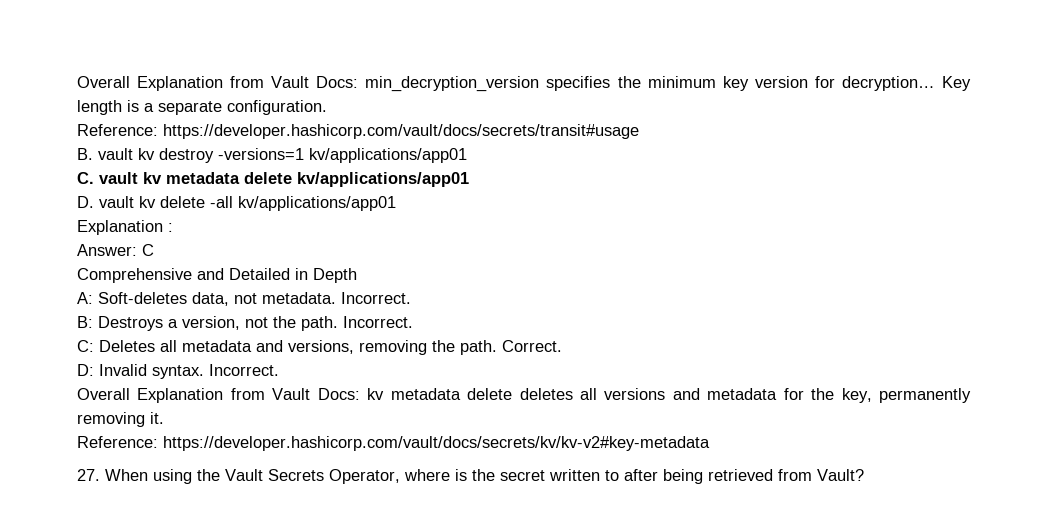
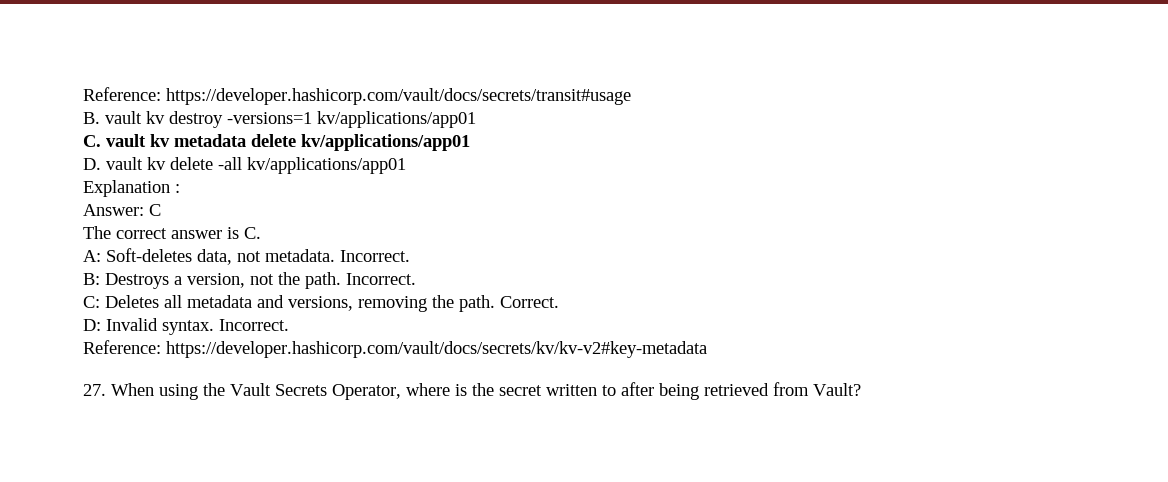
[77,76,972,92] [77,100,327,115] Overall Explanation from Vault Docs: min_decryption_version specifies the minimum key version for decryption… Key length is a separate configuration. // -> (83, 94) none
[77,268,357,283] Comprehensive and Detailed in Depth -> [83,226,261,239] The correct answer is C.
[77,388,971,403] [77,412,164,427] // Overall Explanation from Vault Docs: kv metadata delete deletes all versions and metadata for the key, permanently removing it. -> (289, 325) none

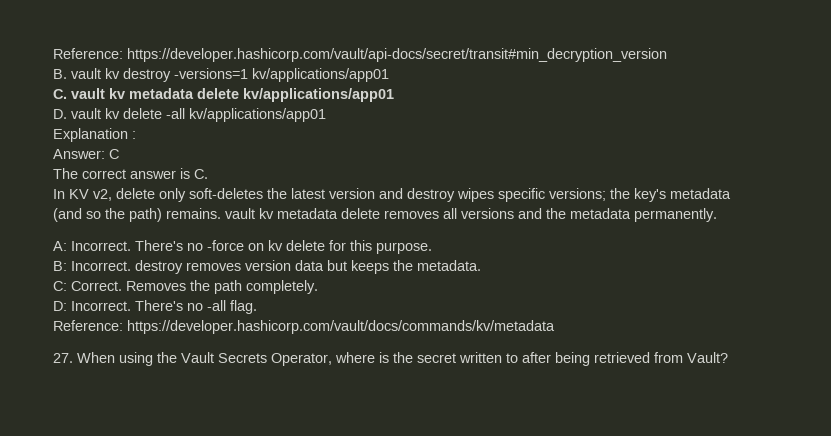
[83,87,631,105] Reference: https://developer.hashicorp.com/vault/docs/secrets/transit#usage -> [53,48,667,62] Reference: https://developer.hashicorp.com/vault/api-docs/secret/transit#min_decryption_version
[83,248,410,265] [83,272,416,289] [83,295,559,312] A: Soft-deletes data, not metadata. Incorrect. // B: Destroys a version, not the path. Incorrect. // C: Deletes all metadata and versions, removing the path. Correct. -> [53,188,731,202] [53,208,717,222] [53,240,432,254] [53,260,481,274] [53,280,318,294] In KV v2, delete only soft-deletes the latest version and destroy wipes specific versions; the key's metadata (and so the path) remains. vault kv metadata delete removes all versions and the metadata permanently. // A: Incorrect. There's no -force on kv delete for this purpose. // B: Incorrect. destroy removes version data but keeps the metadata. // C: Correct. Removes the path completely.
[106,318,289,335] [83,340,707,358] Invalid syntax. Incorrect. // Reference: https://developer.hashicorp.com/vault/docs/secrets/kv/kv-v2#key-metadata -> [71,300,257,314] [53,320,555,334] Incorrect. There's no -all flag. // Reference: https://developer.hashicorp.com/vault/docs/commands/kv/metadata

